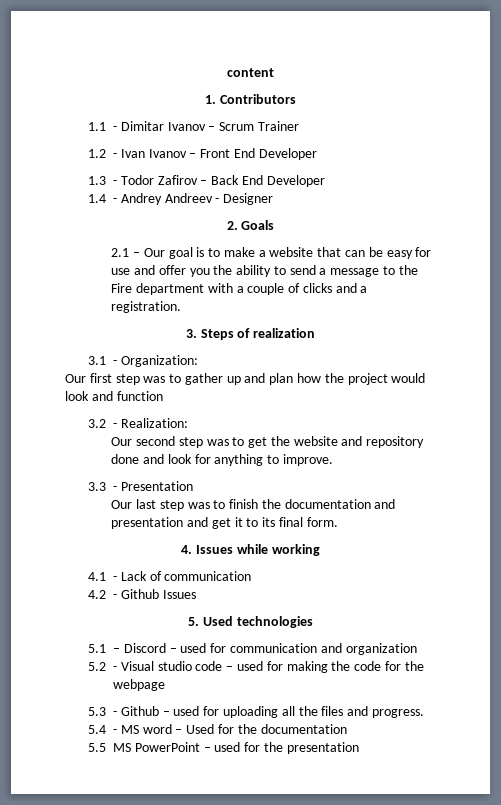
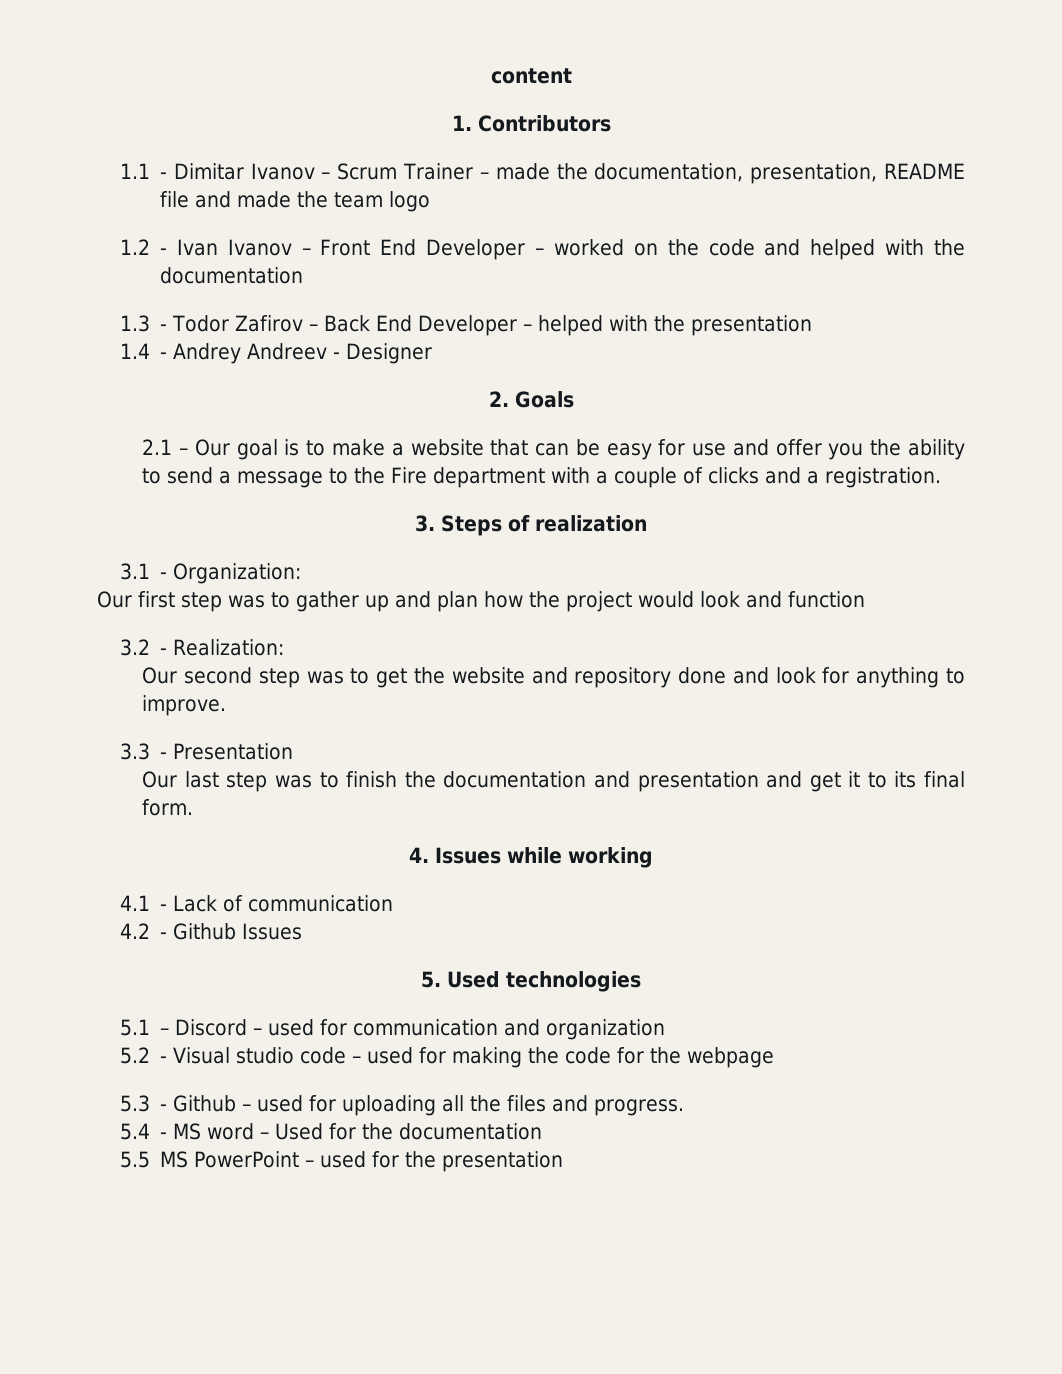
(299, 126) none -> [479,163,966,184] [159,191,430,212] – made the documentation, presentation, README file and made the team logo
(317, 154) none -> [535,239,965,260] [159,267,303,284] – worked on the code and helped with the documentation
(325, 181) none -> [522,315,812,336] – helped with the presentation

